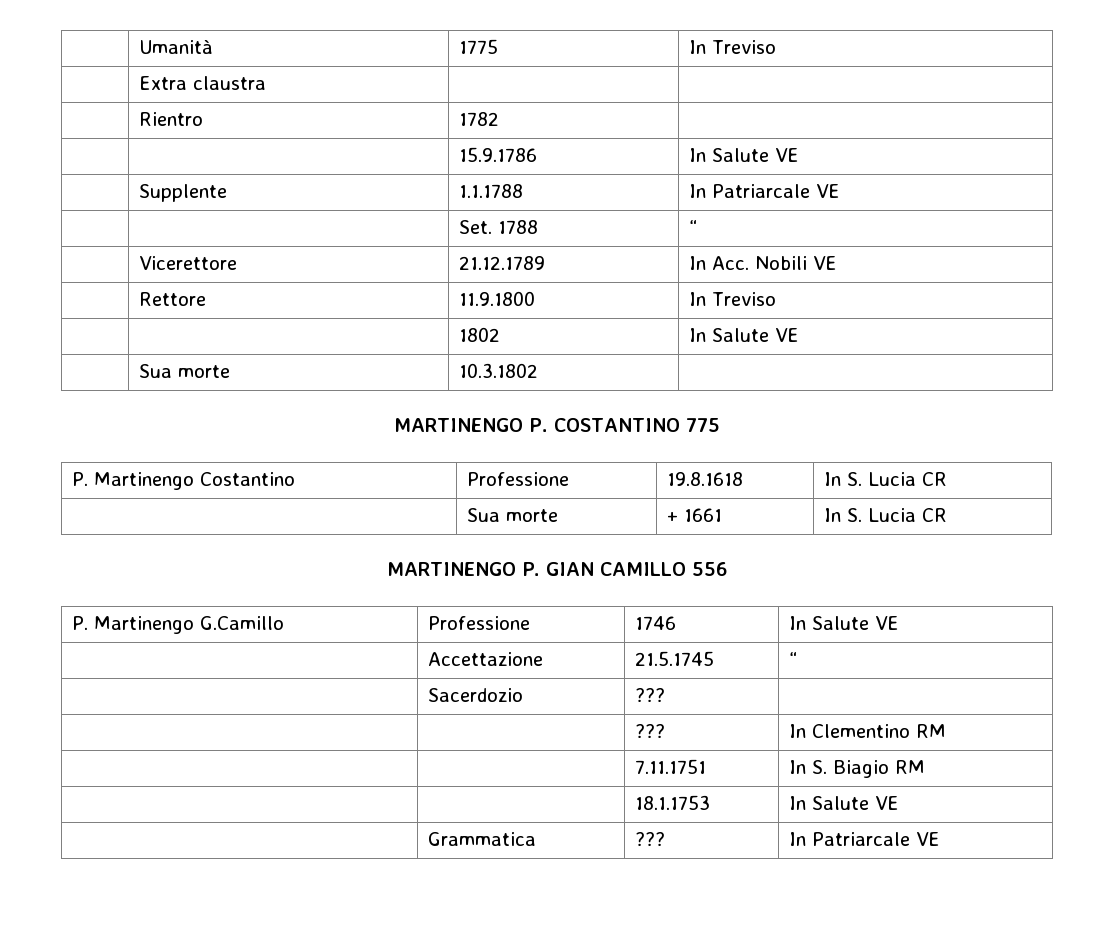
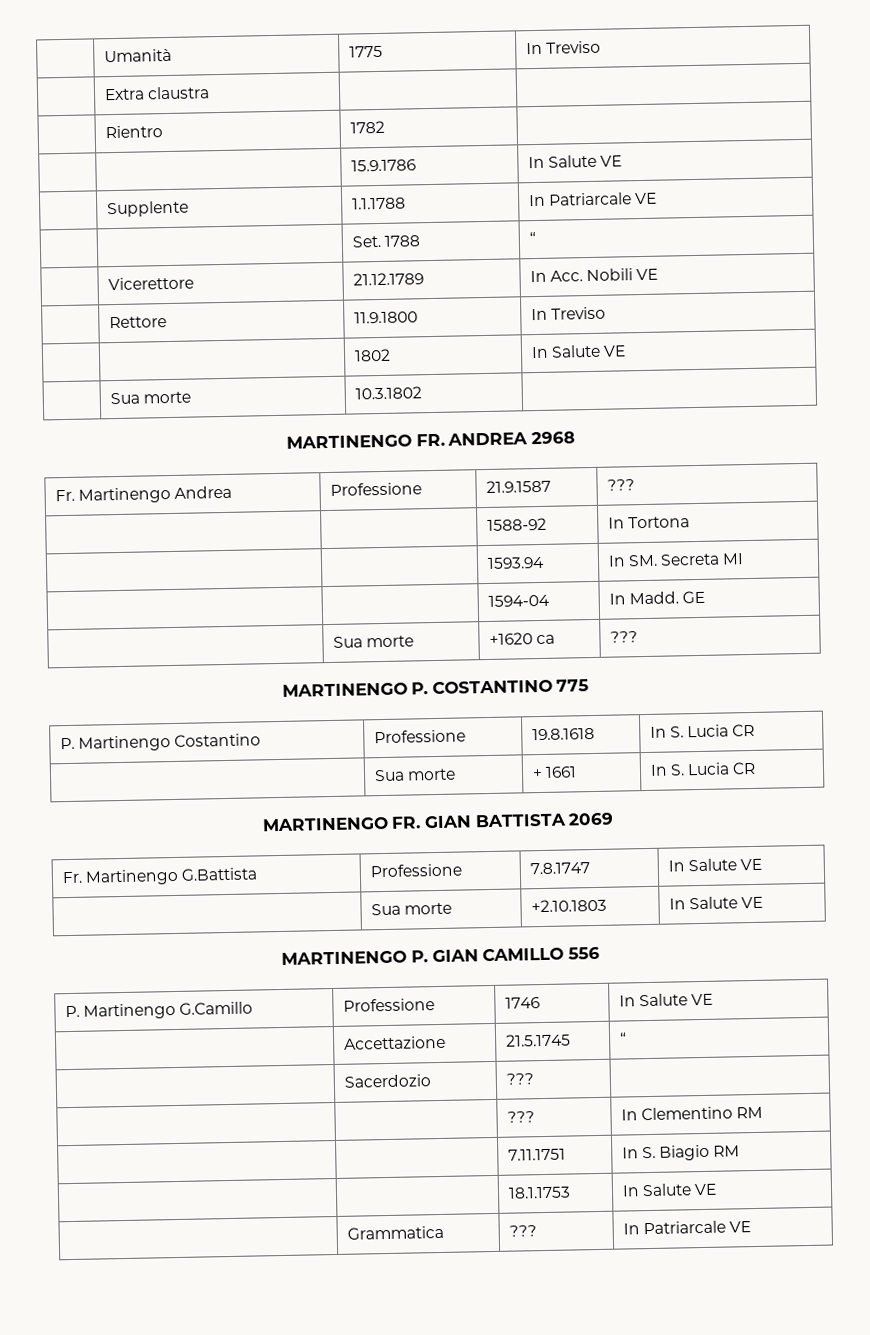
(538, 370) none -> [286,431,575,449] [54,485,233,504] [329,482,422,496] [485,479,551,494] [606,479,635,491] [486,517,547,531] [607,516,691,529] [486,556,545,569] [607,553,745,567] [487,594,550,607] [608,590,706,605] [332,635,415,648] [488,632,556,645] [609,631,638,643] // MARTINENGO FR. ANDREA 2968 // Fr. Martinengo Andrea | Professione | 21.9.1587 | ??? // | | 1588-92 | In Tortona // | | 1593.94 | In SM. Secreta MI // | | 1594-04 | In Madd. GE // | Sua morte | +1620 ca | ???
(947, 515) none -> [261,812,615,832] [61,867,258,886] [369,863,462,878] [529,862,590,875] [667,858,763,872] [370,902,453,916] [530,898,607,913] [668,896,764,910] // MARTINENGO FR. GIAN BATTISTA 2069 // Fr. Martinengo G.Battista | Professione | 7.8.1747 | In Salute VE // | Sua morte | +2.10.1803 | In Salute VE

